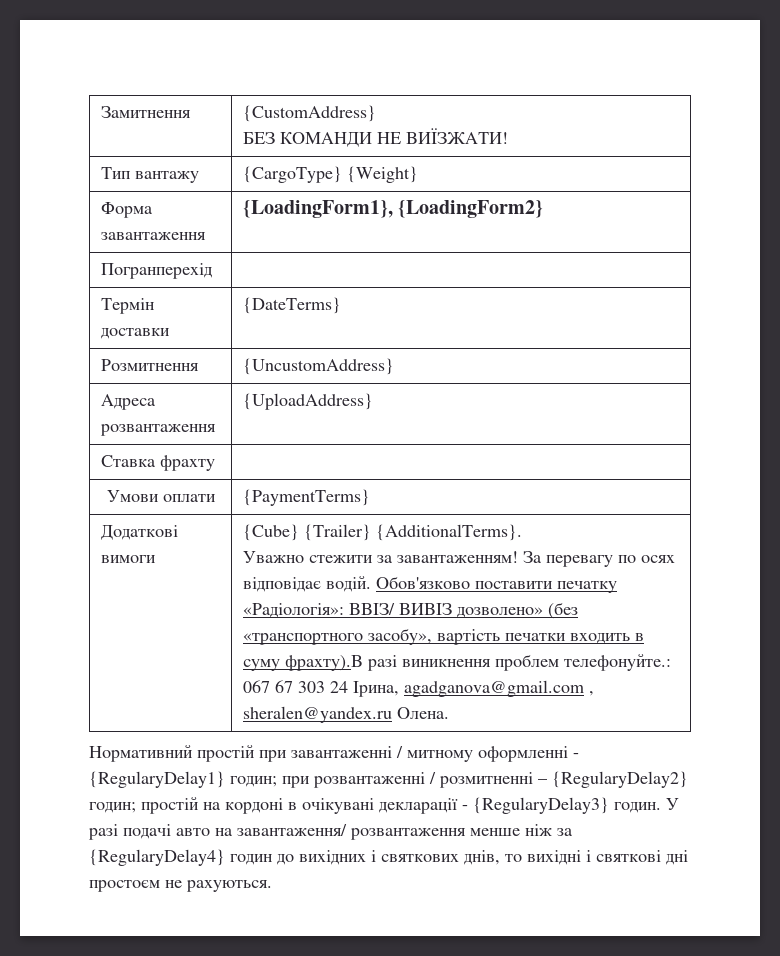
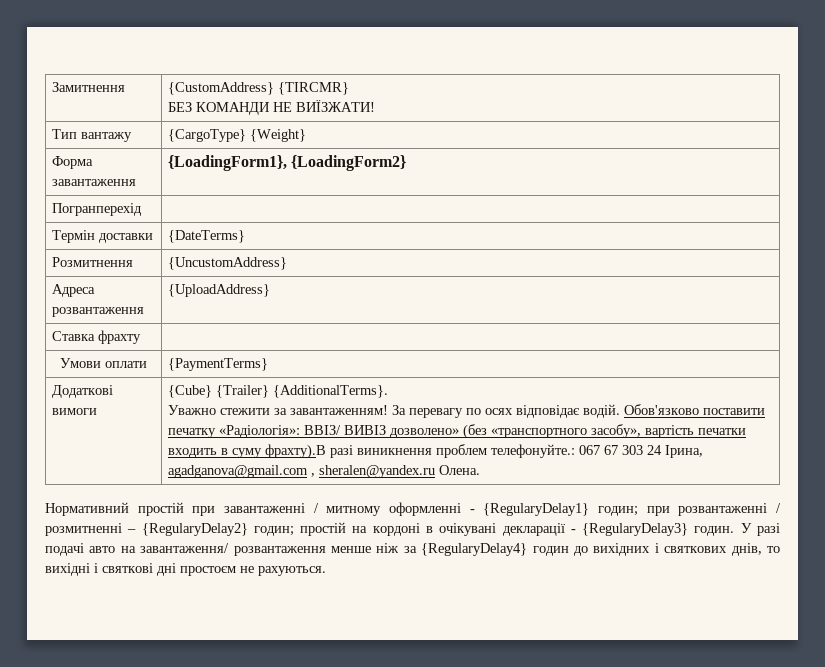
(376, 113) none -> [277,82,349,95] {TIRCMR}

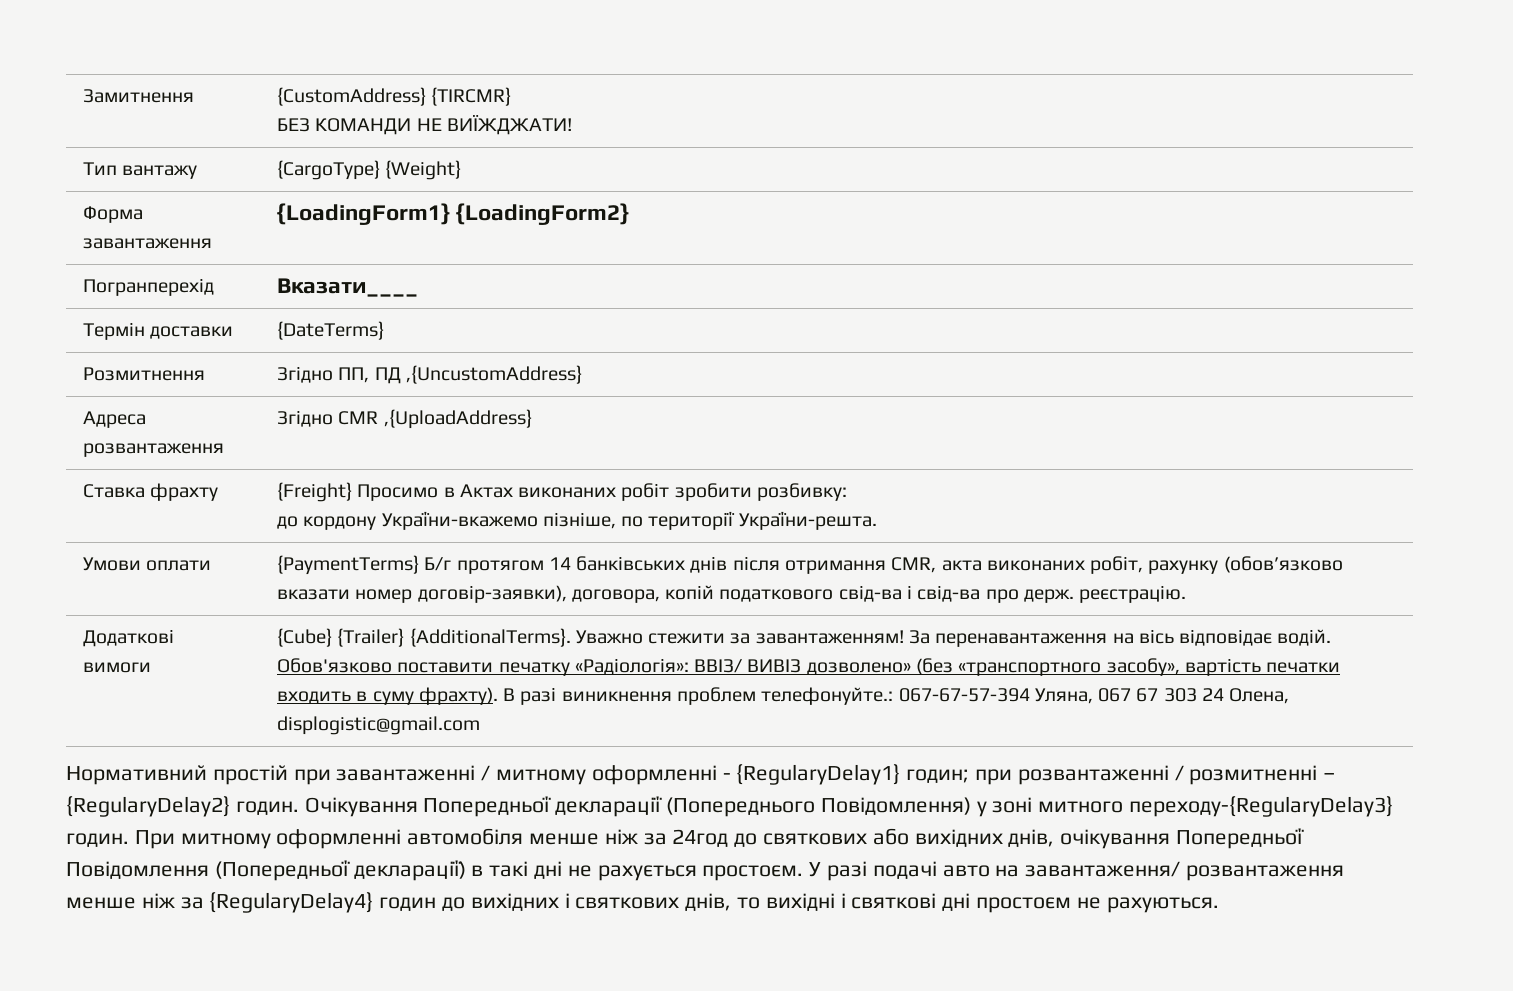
[295,100,375,112] ВИЇЗЖАТИ! -> [446,115,572,135] ВИЇЖДЖАТИ!
[167,155,287,171] {LoadingForm1}, -> [277,203,451,225] {LoadingForm1}
(142, 209) none -> [277,278,419,297] Вказати____
[167,257,287,270] {UncustomAddress} -> [277,365,582,384] Згідно ПП, ПД ,{UncustomAddress}
[167,284,270,297] {UploadAddress} -> [277,409,532,429] Згідно CMR ,{UploadAddress}
[60,358,147,368] [167,358,268,371] // Умови оплати | {PaymentTerms} -> [277,482,848,502] [277,511,877,530] [83,557,212,571] [277,555,1343,575] [277,585,1187,603] {Freight} Просимо в Актах виконаних робіт зробити розбивку: // до кордону України-вкажемо пізніше, по території України-решта. // Умови оплати | {PaymentTerms} Б/г протягом 14 банківських днів після отримання CMR, акта виконаних робіт, рахунку (обов’язково вказати номер договір-заявки), договора, копій податкового свід-ва і свід-ва про держ. реєстрацію.
(388, 391) // -> (571, 637) none
[408,408,513,418] перевагу по осях -> [935,630,1174,647] перенавантаження на вісь
[264,444,326,459] фрахту).В -> [418,687,516,705] фрахту). В
(575, 451) none -> [898,688,1093,704] 067-67-57-394 Уляна,
[664,445,703,458] [167,465,480,478] Ірина, agadganova@gmail.com , sheralen@yandex.ru Олена. -> [1229,688,1290,704] [277,716,481,735] Олена, displogistic@gmail.com
[253,522,735,536] годин; простій на кордоні в очікувані декларації - {RegularyDelay3} годин. -> [235,796,1394,817] [66,828,1305,849] [66,860,804,881] годин. Очікування Попередньої декларації (Попереднього Повідомлення) у зоні митного переходу-{RegularyDelay3} годин. При митному оформленні автомобіля менше ніж за 24год до святкових або вихідних днів, очікування Попередньої Повідомлення (Попередньої декларації) в такі дні не рахується простоєм.

